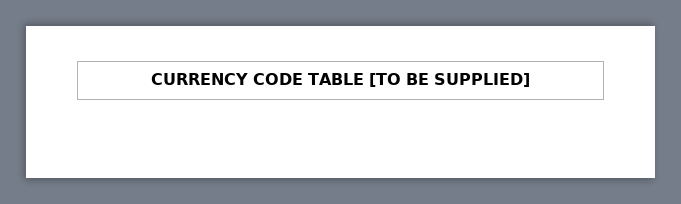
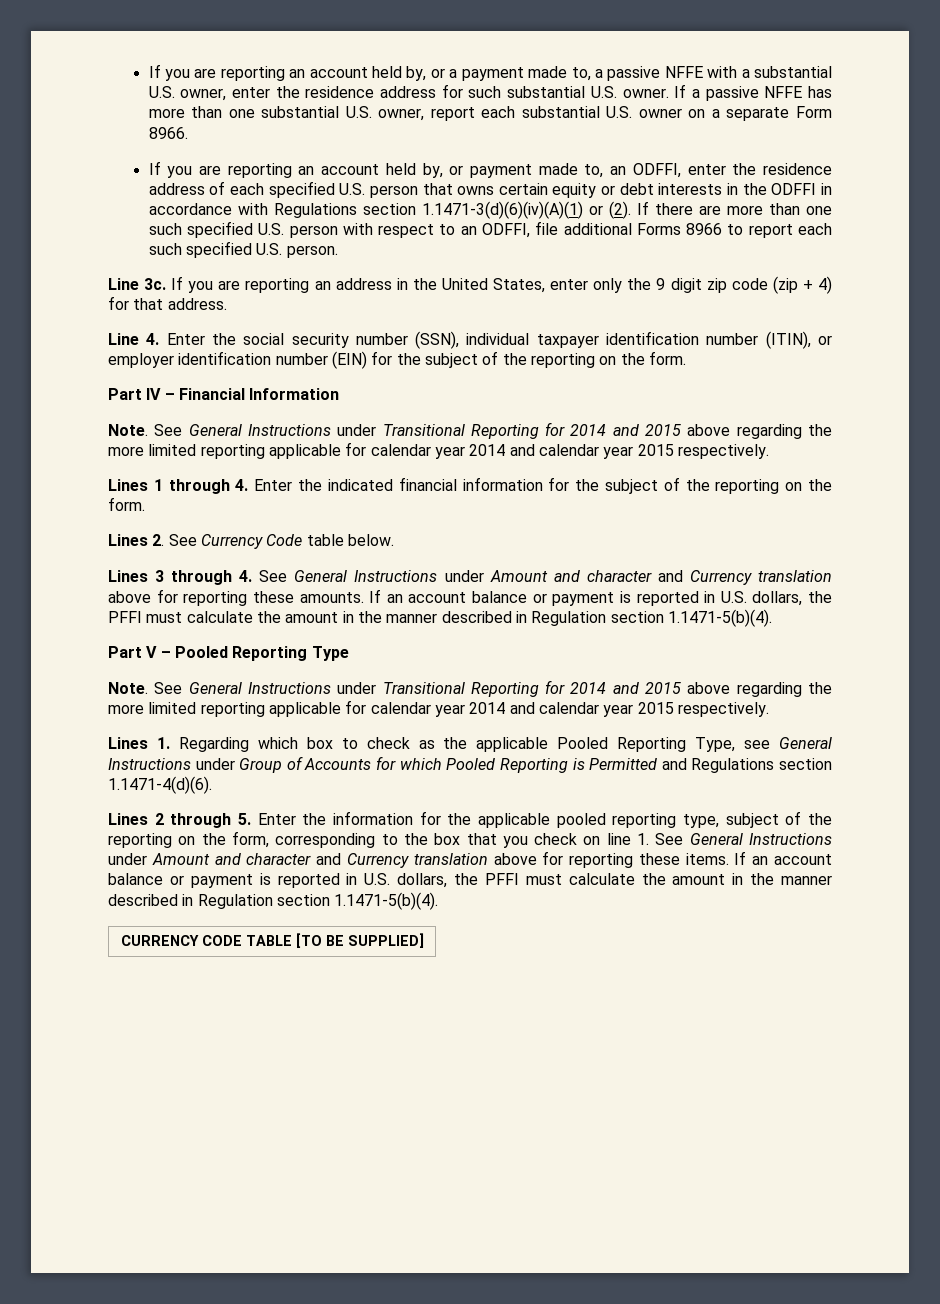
(151, 79) none -> [148,64,833,81] [148,84,833,101] [148,106,832,121] [148,127,188,139] [148,161,832,178] [148,181,832,198] [148,201,832,219] [148,221,833,238] [148,241,338,258] [108,276,832,294] [108,296,227,310] [108,331,832,349] [108,351,686,369] [108,388,340,400] [108,422,832,439] [108,442,769,459] [108,477,832,494] [108,497,145,511] [108,534,394,549] [108,570,833,585] [108,589,832,606] [108,609,772,627] [108,646,349,661] [108,680,832,697] [108,700,769,717] [108,737,833,752] [108,756,833,773] [108,776,212,794] [108,811,832,828] [108,831,832,848] [108,851,833,868] [108,873,832,888] [108,892,439,910] If you are reporting an account held by, or a payment made to, a passive NFFE with a substantial U.S. owner, enter the residence address for such substantial U.S. owner. If a passive NFFE has more than one substantial U.S. owner, report each substantial U.S. owner on a separate Form 8966. // If you are reporting an account held by, or payment made to, an ODFFI, enter the residence address of each specified U.S. person that owns certain equity or debt interests in the ODFFI in accordance with Regulations section 1.1471-3(d)(6)(iv)(A)(1) or (2). If there are more than one such specified U.S. person with respect to an ODFFI, file additional Forms 8966 to report each such specified U.S. person. // Line 3c. If you are reporting an address in the United States, enter only the 9 digit zip code (zip + 4) for that address. // Line 4. Enter the social security number (SSN), individual taxpayer identification number (ITIN), or employer identification number (EIN) for the subject of the reporting on the form. // Part IV – Financial Information // Note. See General Instructions under Transitional Reporting for 2014 and 2015 above regarding the more limited reporting applicable for calendar year 2014 and calendar year 2015 respectively. // Lines 1 through 4. Enter the indicated financial information for the subject of the reporting on the form. // Lines 2. See Currency Code table below. // Lines 3 through 4. See General Instructions under Amount and character and Currency translation above for reporting these amounts. If an account balance or payment is reported in U.S. dollars, the PFFI must calculate the amount in the manner described in Regulation section 1.1471-5(b)(4). // Part V – Pooled Reporting Type // Note. See General Instructions under Transitional Reporting for 2014 and 2015 above regarding the more limited reporting applicable for calendar year 2014 and calendar year 2015 respectively. // Lines 1. Regarding which box to check as the applicable Pooled Reporting Type, see General Instructions under Group of Accounts for which Pooled Reporting is Permitted and Regulations section 1.1471-4(d)(6). // Lines 2 through 5. Enter the information for the applicable pooled reporting type, subject of the reporting on the form, corresponding to the box that you check on line 1. See General Instructions under Amount and character and Currency translation above for reporting these items. If an account balance or payment is reported in U.S. dollars, the PFFI must calculate the amount in the manner described in Regulation section 1.1471-5(b)(4). //

